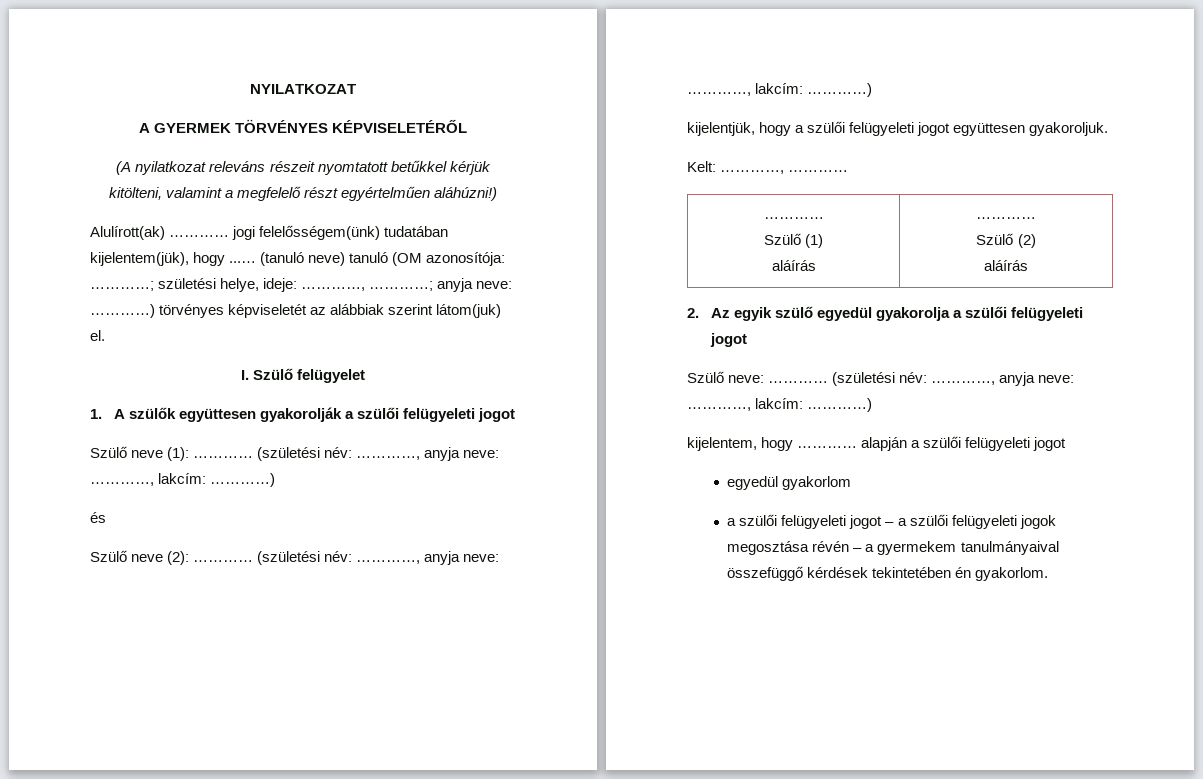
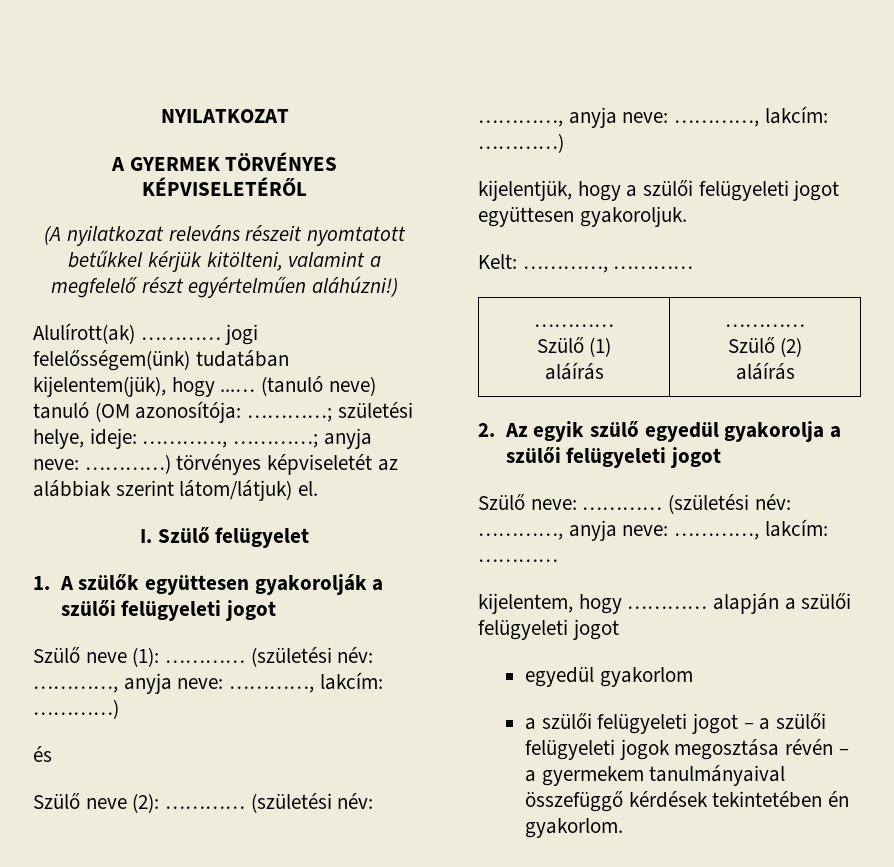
[436,304,502,318] látom(juk) -> [179,480,293,501] látom/látjuk)
[807,398,873,412] …………) -> [478,559,558,562] …………

